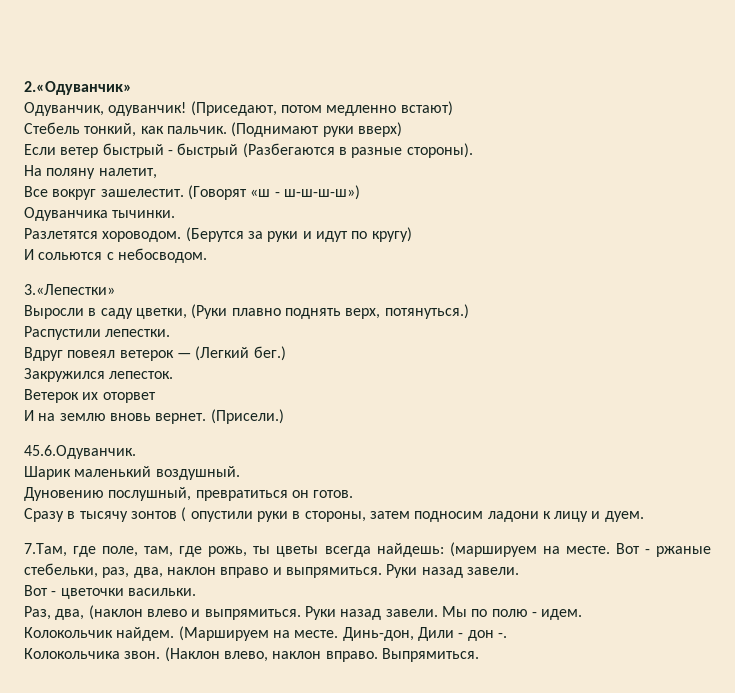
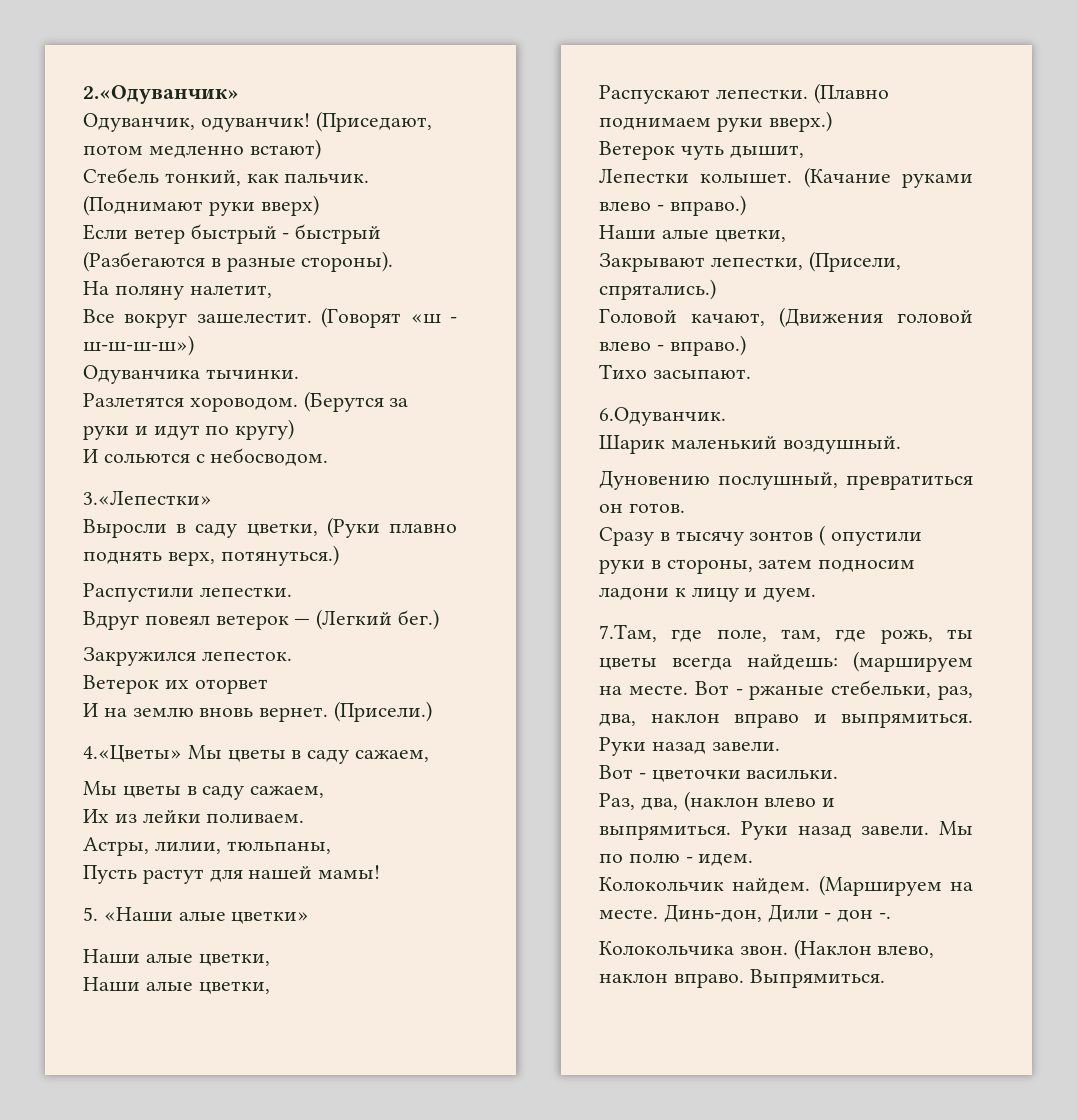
[24,445,136,459] 45.6.Одуванчик. -> [83,745,430,764] [83,781,325,800] [83,809,305,823] [83,837,331,856] [83,865,381,884] [83,907,310,924] [83,949,270,966] [83,977,270,994] [599,83,889,104] [599,111,832,132] [599,141,804,160] [599,167,973,188] [599,195,746,216] [599,225,786,242] [599,251,901,272] [599,279,716,300] [599,307,973,328] [599,335,746,356] [599,364,751,379] [599,407,726,426] 4.«Цветы» Мы цветы в саду сажаем, // Мы цветы в саду сажаем, // Их из лейки поливаем. // Астры, лилии, тюльпаны, // Пусть растут для нашей мамы! // 5. «Наши алые цветки» // Наши алые цветки, // Наши алые цветки, // Распускают лепестки. (Плавно поднимаем руки вверх.) // Ветерок чуть дышит, // Лепестки колышет. (Качание руками влево - вправо.) // Наши алые цветки, // Закрывают лепестки, (Присели, спрятались.) // Головой качают, (Движения головой влево - вправо.) // Тихо засыпают. // 6.Одуванчик.

